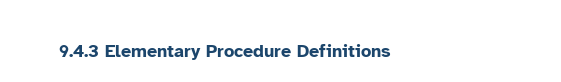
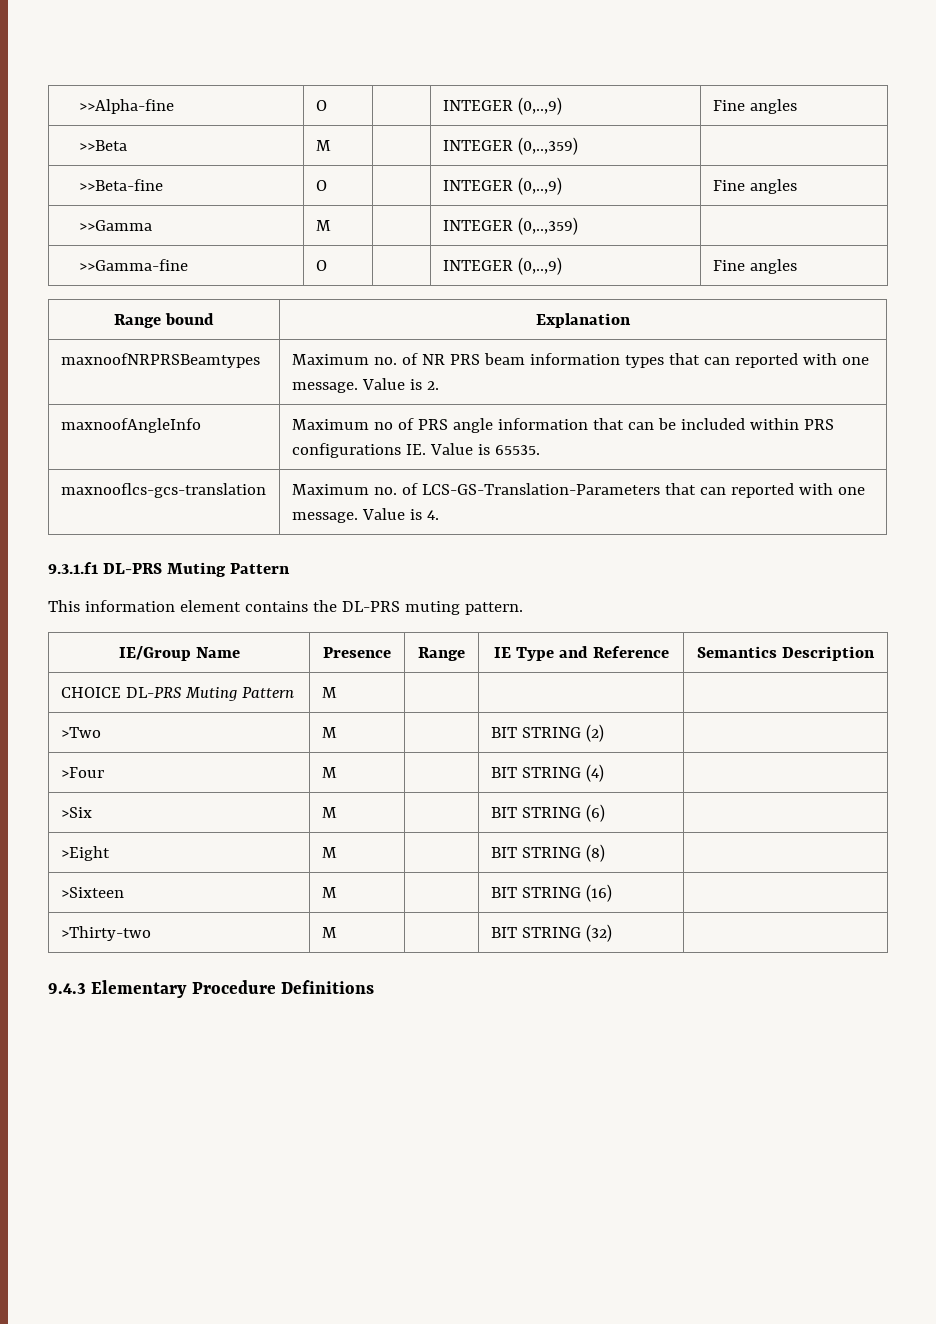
(59, 51) none -> [79,99,175,114] [315,100,327,111] [442,97,562,115] [712,99,797,114] [79,140,128,151] [315,140,331,151] [442,137,578,155] [79,179,164,191] [315,180,327,191] [442,177,562,195] [712,179,797,194] [79,220,153,231] [315,220,331,231] [442,217,578,235] [79,259,189,271] [315,260,327,271] [442,257,562,275] [712,259,797,274] [114,313,214,328] [536,313,631,328] [60,353,260,368] [291,353,869,368] [291,378,439,393] [60,418,201,433] [291,418,834,433] [291,443,540,458] [60,483,266,498] [291,483,865,498] [291,508,439,523] [48,562,290,577] [48,600,523,615] [118,646,240,661] [323,647,391,658] [418,647,465,661] [493,646,669,661] [697,646,875,661] [60,687,294,701] [321,687,337,698] [60,727,101,738] [321,727,337,738] [490,724,604,742] [60,767,104,778] [321,767,337,778] [490,764,604,782] [60,807,92,818] [321,807,337,818] [490,804,605,822] [60,846,110,861] [321,847,337,858] [490,844,605,862] [60,887,124,898] [321,887,337,898] [490,884,612,902] [60,926,151,941] [321,927,337,938] [490,924,612,942] >>Alpha-fine | O | | INTEGER (0,..,9) | Fine angles // >>Beta | M | | INTEGER (0,..,359) | // >>Beta-fine | O | | INTEGER (0,..,9) | Fine angles // >>Gamma | M | | INTEGER (0,..,359) | // >>Gamma-fine | O | | INTEGER (0,..,9) | Fine angles // Range bound | Explanation // maxnoofNRPRSBeamtypes | Maximum no. of NR PRS beam information types that can reported with one message. Value is 2. // maxnoofAngleInfo | Maximum no of PRS angle information that can be included within PRS configurations IE. Value is 65535. // maxnooflcs-gcs-translation | Maximum no. of LCS-GS-Translation-Parameters that can reported with one message. Value is 4. // 9.3.1.f1 DL-PRS Muting Pattern // This information element contains the DL-PRS muting pattern. // IE/Group Name | Presence | Range | IE Type and Reference | Semantics Description // CHOICE DL-PRS Muting Pattern | M | | | // >Two | M | | BIT STRING (2) | // >Four | M | | BIT STRING (4) | // >Six | M | | BIT STRING (6) | // >Eight | M | | BIT STRING (8) | // >Sixteen | M | | BIT STRING (16) | // >Thirty-two | M | | BIT STRING (32) | //

